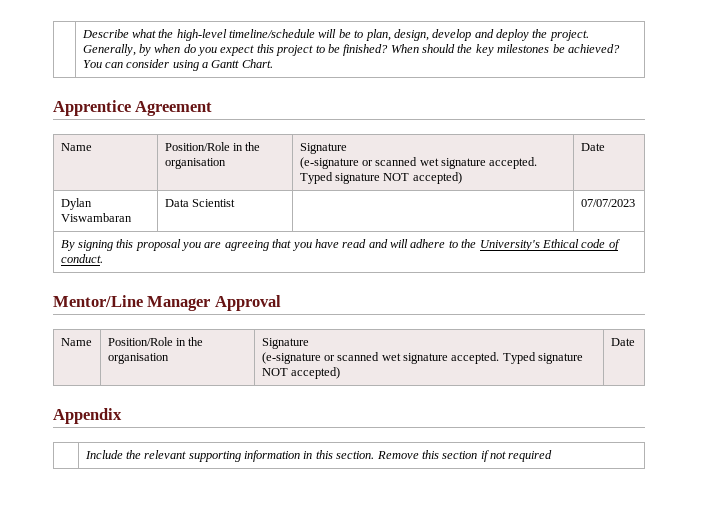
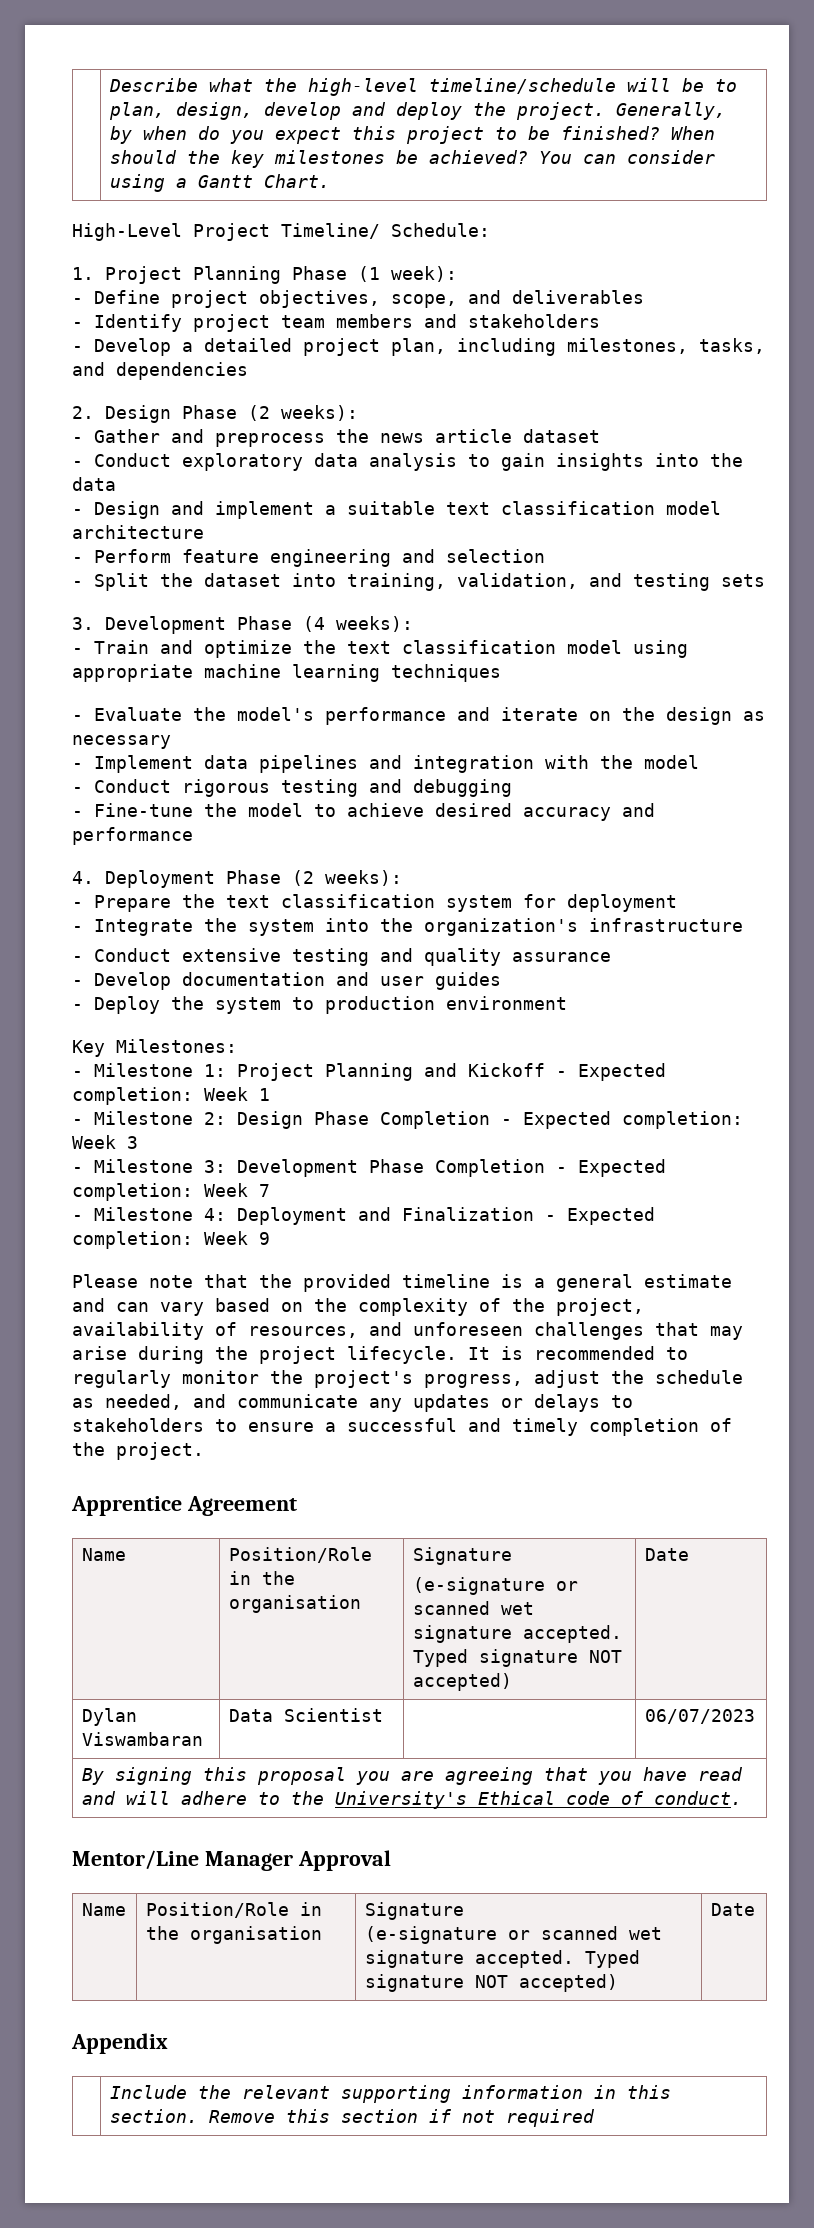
(273, 63) none -> [72,223,490,241] [72,266,457,284] [72,290,644,308] [72,314,600,332] [72,338,765,356] [72,362,248,380] [72,405,358,423] [72,429,600,447] [72,453,743,471] [72,477,116,491] [72,501,721,519] [72,525,204,539] [72,549,545,567] [72,573,765,591] [72,616,413,634] [72,640,688,658] [72,664,501,682] [72,707,765,725] [72,735,171,749] [72,755,699,773] [72,779,512,797] [72,803,655,821] [72,827,193,845] [72,870,402,888] [72,894,677,912] [72,918,743,936] [72,948,611,966] [72,972,501,990] [72,996,567,1014] [72,1039,237,1057] [72,1063,666,1081] [72,1087,270,1105] [72,1111,743,1129] [72,1135,138,1149] [72,1159,666,1177] [72,1183,270,1201] [72,1207,655,1225] [72,1231,270,1249] [72,1274,732,1292] [72,1298,644,1316] [72,1322,743,1340] [72,1346,688,1364] [72,1370,743,1388] [72,1394,633,1412] [72,1418,732,1436] [72,1442,204,1460] // High-Level Project Timeline/ Schedule: // 1. Project Planning Phase (1 week): // - Define project objectives, scope, and deliverables // - Identify project team members and stakeholders // - Develop a detailed project plan, including milestones, tasks, and dependencies // 2. Design Phase (2 weeks): // - Gather and preprocess the news article dataset // - Conduct exploratory data analysis to gain insights into the data // - Design and implement a suitable text classification model architecture // - Perform feature engineering and selection // - Split the dataset into training, validation, and testing sets // 3. Development Phase (4 weeks): // - Train and optimize the text classification model using appropriate machine learning techniques // - Evaluate the model's performance and iterate on the design as necessary // - Implement data pipelines and integration with the model // - Conduct rigorous testing and debugging // - Fine-tune the model to achieve desired accuracy and performance // 4. Deployment Phase (2 weeks): // - Prepare the text classification system for deployment // - Integrate the system into the organization's infrastructure // - Conduct extensive testing and quality assurance // - Develop documentation and user guides // - Deploy the system to production environment // Key Milestones: // - Milestone 1: Project Planning and Kickoff - Expected completion: Week 1 // - Milestone 2: Design Phase Completion - Expected completion: Week 3 // - Milestone 3: Development Phase Completion - Expected completion: Week 7 // - Milestone 4: Deployment and Finalization - Expected completion: Week 9 // Please note that the provided timeline is a general estimate and can vary based on the complexity of the project, availability of resources, and unforeseen challenges that may arise during the project lifecycle. It is recommended to regularly monitor the project's progress, adjust the schedule as needed, and communicate any updates or delays to stakeholders to ensure a successful and timely completion of the project.
[580,199,635,207] 07/07/2023 -> [644,1709,755,1724] 06/07/2023

